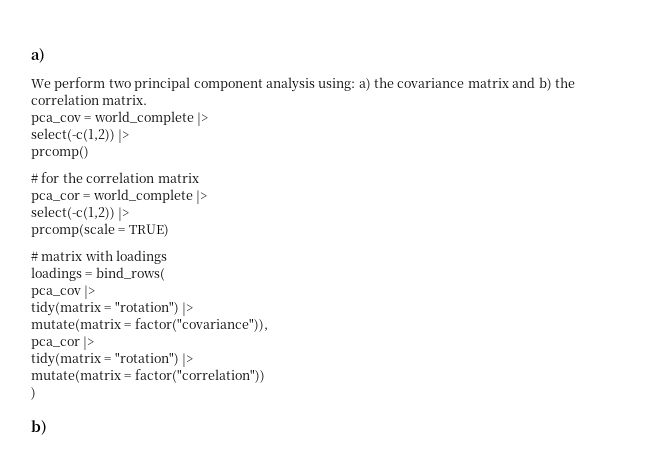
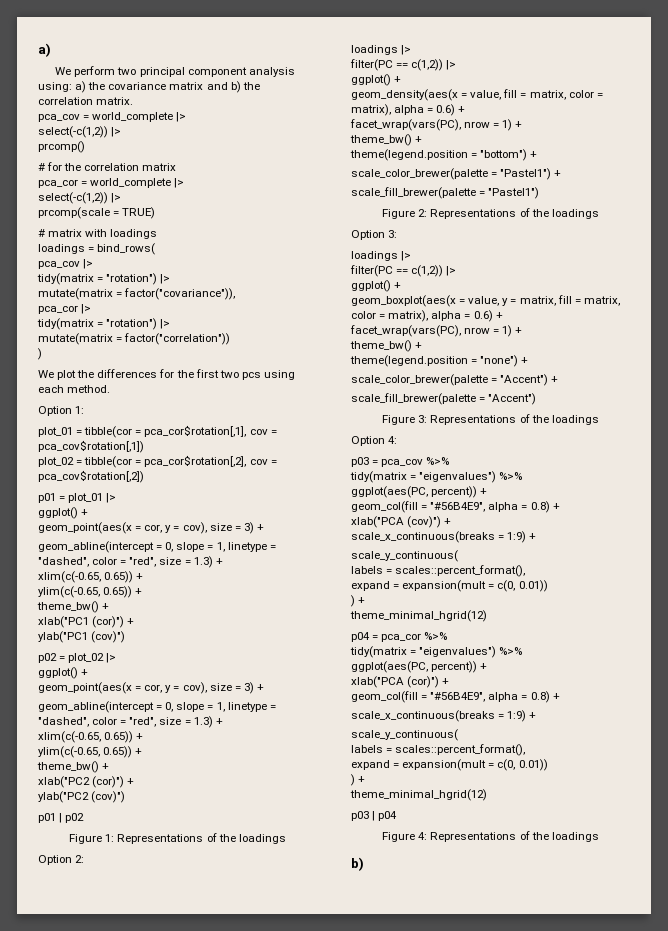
(36, 393) none -> [38,369,295,380] [38,385,111,393] [38,406,85,416] [38,425,277,438] [38,440,144,453] [38,455,277,468] [38,470,144,483] [38,493,117,503] [38,507,89,519] [38,522,264,534] [38,541,276,553] [38,556,223,568] [38,571,144,583] [38,586,143,598] [37,601,110,613] [38,616,135,628] [38,631,126,643] [38,653,117,663] [38,667,89,679] [38,682,264,694] [38,701,276,713] [38,716,223,728] [38,731,144,743] [38,746,143,758] [37,761,110,773] [38,776,135,788] [38,791,126,803] [38,813,85,823] [69,833,286,844] [38,855,85,865] [351,45,412,55] [350,59,457,71] [351,74,402,86] [351,89,603,101] [351,104,466,116] [350,119,523,131] [350,134,423,146] [350,149,538,161] [351,168,562,180] [351,187,540,199] [382,208,599,219] [351,230,398,240] [351,251,412,261] [350,265,457,277] [351,280,402,292] [351,295,620,307] [351,310,503,322] [350,325,523,337] [350,340,423,352] [350,355,529,367] [351,374,559,386] [351,393,537,405] [382,414,599,425] [351,436,398,446] [351,457,450,467] [350,471,523,483] [351,486,488,498] [351,501,560,513] [351,516,452,528] [351,531,537,543] [351,550,458,562] [351,565,526,577] [351,580,548,592] [350,595,366,607] [350,610,487,622] [351,632,448,642] [350,646,523,658] [351,661,488,673] [351,676,450,688] [351,691,560,703] [351,710,537,722] [351,729,458,741] [351,744,526,756] [351,759,548,771] [350,774,366,786] [350,789,487,801] [351,811,398,821] [382,831,599,842] // We plot the differences for the first two pcs using each method. // Option 1: // plot_01 = tibble(cor = pca_cor$rotation[,1], cov = pca_cov$rotation[,1]) // plot_02 = tibble(cor = pca_cor$rotation[,2], cov = pca_cov$rotation[,2]) // p01 = plot_01 |> // ggplot() + // geom_point(aes(x = cor, y = cov), size = 3) + // geom_abline(intercept = 0, slope = 1, linetype = "dashed", color = "red", size = 1.3) + // xlim(c(-0.65, 0.65)) + // ylim(c(-0.65, 0.65)) + // theme_bw() + // xlab("PC1 (cor)") + // ylab("PC1 (cov)") // p02 = plot_02 |> // ggplot() + // geom_point(aes(x = cor, y = cov), size = 3) + // geom_abline(intercept = 0, slope = 1, linetype = "dashed", color = "red", size = 1.3) + // xlim(c(-0.65, 0.65)) + // ylim(c(-0.65, 0.65)) + // theme_bw() + // xlab("PC2 (cor)") + // ylab("PC2 (cov)") // p01 | p02 // Figure 1: Representations of the loadings // Option 2: // loadings |> // filter(PC == c(1,2)) |> // ggplot() + // geom_density(aes(x = value, fill = matrix, color = matrix), alpha = 0.6) + // facet_wrap(vars(PC), nrow = 1) + // theme_bw() + // theme(legend.position = "bottom") + // scale_color_brewer(palette = "Pastel1") + // scale_fill_brewer(palette = "Pastel1") // Figure 2: Representations of the loadings // Option 3: // loadings |> // filter(PC == c(1,2)) |> // ggplot() + // geom_boxplot(aes(x = value, y = matrix, fill = matrix, color = matrix), alpha = 0.6) + // facet_wrap(vars(PC), nrow = 1) + // theme_bw() + // theme(legend.position = "none") + // scale_color_brewer(palette = "Accent") + // scale_fill_brewer(palette = "Accent") // Figure 3: Representations of the loadings // Option 4: // p03 = pca_cov %>% // tidy(matrix = "eigenvalues") %>% // ggplot(aes(PC, percent)) + // geom_col(fill = "#56B4E9", alpha = 0.8) + // xlab("PCA (cov)") + // scale_x_continuous(breaks = 1:9) + // scale_y_continuous( // labels = scales::percent_format(), // expand = expansion(mult = c(0, 0.01)) // ) + // theme_minimal_hgrid(12) // p04 = pca_cor %>% // tidy(matrix = "eigenvalues") %>% // ggplot(aes(PC, percent)) + // xlab("PCA (cor)") + // geom_col(fill = "#56B4E9", alpha = 0.8) + // scale_x_continuous(breaks = 1:9) + // scale_y_continuous( // labels = scales::percent_format(), // expand = expansion(mult = c(0, 0.01)) // ) + // theme_minimal_hgrid(12) // p03 | p04 // Figure 4: Representations of the loadings

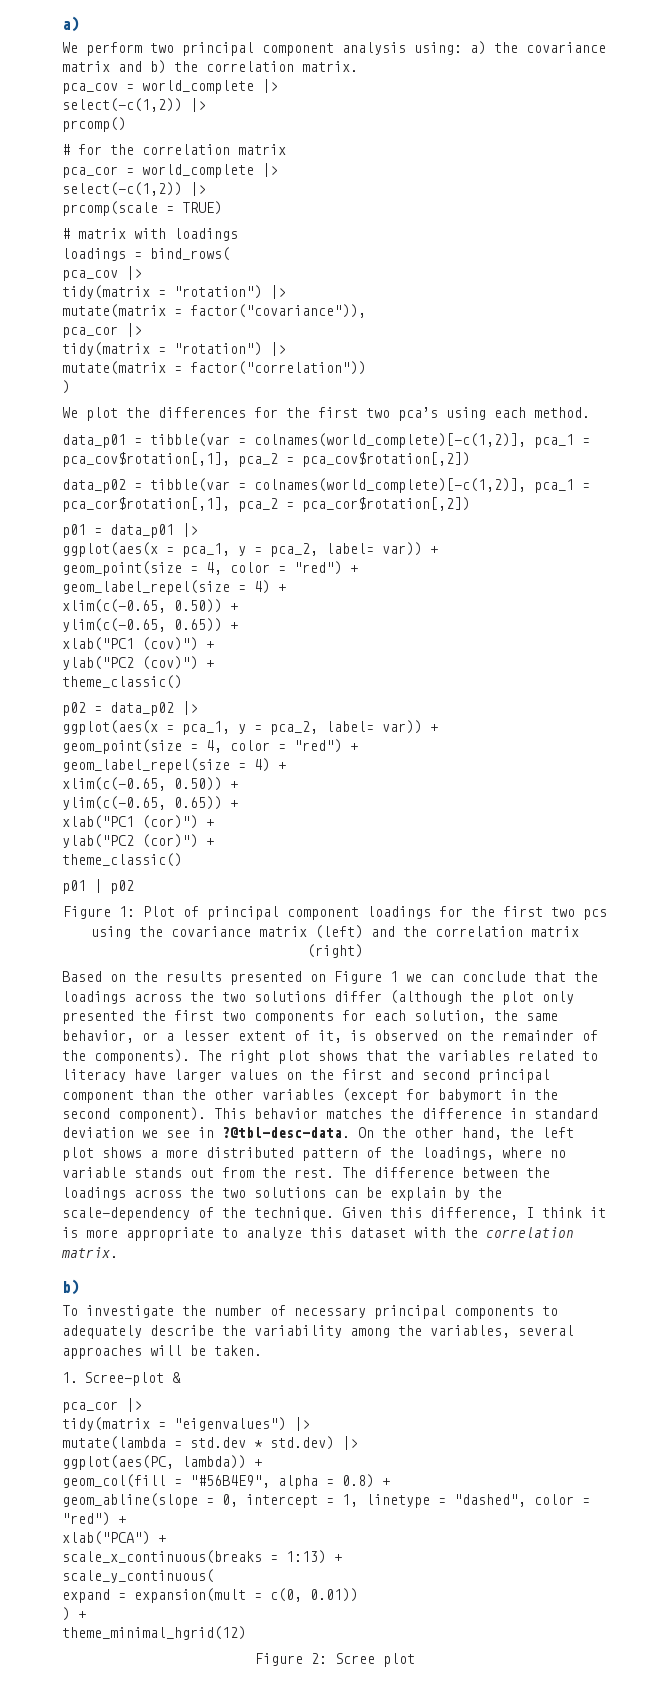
[241,372,261,380] pcs -> [398,407,438,421] pca’s
[38,406,85,416] [38,425,277,438] [38,440,144,453] [38,455,277,468] [38,470,144,483] Option 1: // plot_01 = tibble(cor = pca_cor$rotation[,1], cov = pca_cov$rotation[,1]) // plot_02 = tibble(cor = pca_cor$rotation[,2], cov = pca_cov$rotation[,2]) -> [62,433,590,448] [62,452,470,467] [62,478,590,493] [62,497,470,512] data_p01 = tibble(var = colnames(world_complete)[-c(1,2)], pca_1 = pca_cov$rotation[,1], pca_2 = pca_cov$rotation[,2]) // data_p02 = tibble(var = colnames(world_complete)[-c(1,2)], pca_1 = pca_cor$rotation[,1], pca_2 = pca_cor$rotation[,2])
[68,493,117,503] [38,507,89,519] [38,522,264,534] [38,541,276,553] [38,556,223,568] [38,571,144,583] [38,586,143,598] [37,601,110,613] [38,616,135,628] [38,631,126,643] [38,653,117,663] [38,667,89,679] [38,682,264,694] [38,701,276,713] [38,716,223,728] [38,731,144,743] [38,746,143,758] [37,761,110,773] [38,776,135,788] [38,791,126,803] plot_01 |> // ggplot() + // geom_point(aes(x = cor, y = cov), size = 3) + // geom_abline(intercept = 0, slope = 1, linetype = "dashed", color = "red", size = 1.3) + // xlim(c(-0.65, 0.65)) + // ylim(c(-0.65, 0.65)) + // theme_bw() + // xlab("PC1 (cor)") + // ylab("PC1 (cov)") // p02 = plot_02 |> // ggplot() + // geom_point(aes(x = cor, y = cov), size = 3) + // geom_abline(intercept = 0, slope = 1, linetype = "dashed", color = "red", size = 1.3) + // xlim(c(-0.65, 0.65)) + // ylim(c(-0.65, 0.65)) + // theme_bw() + // xlab("PC2 (cor)") + // ylab("PC2 (cov)") -> [110,523,198,538] [62,542,438,557] [62,561,358,576] [62,580,286,595] [62,599,238,613] [62,618,238,632] [62,637,214,651] [62,656,214,670] [62,675,182,689] [62,701,198,716] [62,720,438,735] [62,739,358,754] [62,758,286,773] [62,777,238,791] [62,796,238,810] [62,815,214,829] [62,834,214,848] [62,853,182,867] data_p01 |> // ggplot(aes(x = pca_1, y = pca_2, label= var)) + // geom_point(size = 4, color = "red") + // geom_label_repel(size = 4) + // xlim(c(-0.65, 0.50)) + // ylim(c(-0.65, 0.65)) + // xlab("PC1 (cov)") + // ylab("PC2 (cov)") + // theme_classic() // p02 = data_p02 |> // ggplot(aes(x = pca_1, y = pca_2, label= var)) + // geom_point(size = 4, color = "red") + // geom_label_repel(size = 4) + // xlim(c(-0.65, 0.50)) + // ylim(c(-0.65, 0.65)) + // xlab("PC1 (cor)") + // ylab("PC2 (cor)") + // theme_classic()
[117,833,286,844] [38,855,85,865] [351,45,412,55] [350,59,457,71] [351,74,402,86] [351,89,603,101] [351,104,466,116] [350,119,523,131] [350,134,423,146] [350,149,538,161] [351,168,562,180] [351,187,540,199] [382,208,599,219] [351,230,398,240] [351,251,412,261] [350,265,457,277] [351,280,402,292] [351,295,620,307] [351,310,503,322] [350,325,523,337] [350,340,423,352] [350,355,529,367] [351,374,559,386] [351,393,537,405] [382,414,599,425] [351,436,398,446] [351,457,450,467] [350,471,523,483] [351,486,488,498] [351,501,560,513] [351,516,452,528] [351,531,537,543] [351,550,458,562] [351,565,526,577] [351,580,548,592] [350,595,366,607] [350,610,487,622] [351,632,448,642] [350,646,523,658] [351,661,488,673] [351,676,450,688] [351,691,560,703] [351,710,537,722] [351,729,458,741] [351,744,526,756] [351,759,548,771] [350,774,366,786] [350,789,487,801] [351,811,398,821] [382,831,599,842] [351,857,364,871] Representations of the loadings // Option 2: // loadings |> // filter(PC == c(1,2)) |> // ggplot() + // geom_density(aes(x = value, fill = matrix, color = matrix), alpha = 0.6) + // facet_wrap(vars(PC), nrow = 1) + // theme_bw() + // theme(legend.position = "bottom") + // scale_color_brewer(palette = "Pastel1") + // scale_fill_brewer(palette = "Pastel1") // Figure 2: Representations of the loadings // Option 3: // loadings |> // filter(PC == c(1,2)) |> // ggplot() + // geom_boxplot(aes(x = value, y = matrix, fill = matrix, color = matrix), alpha = 0.6) + // facet_wrap(vars(PC), nrow = 1) + // theme_bw() + // theme(legend.position = "none") + // scale_color_brewer(palette = "Accent") + // scale_fill_brewer(palette = "Accent") // Figure 3: Representations of the loadings // Option 4: // p03 = pca_cov %>% // tidy(matrix = "eigenvalues") %>% // ggplot(aes(PC, percent)) + // geom_col(fill = "#56B4E9", alpha = 0.8) + // xlab("PCA (cov)") + // scale_x_continuous(breaks = 1:9) + // scale_y_continuous( // labels = scales::percent_format(), // expand = expansion(mult = c(0, 0.01)) // ) + // theme_minimal_hgrid(12) // p04 = pca_cor %>% // tidy(matrix = "eigenvalues") %>% // ggplot(aes(PC, percent)) + // xlab("PCA (cor)") + // geom_col(fill = "#56B4E9", alpha = 0.8) + // scale_x_continuous(breaks = 1:9) + // scale_y_continuous( // labels = scales::percent_format(), // expand = expansion(mult = c(0, 0.01)) // ) + // theme_minimal_hgrid(12) // p03 | p04 // Figure 4: Representations of the loadings // b) -> [143,906,607,920] [91,925,579,939] [307,944,363,958] [62,971,598,985] [62,990,574,1005] [62,1010,558,1024] [62,1030,598,1043] [62,1049,598,1064] [62,1069,550,1083] [62,1088,558,1103] [62,1107,598,1122] [62,1127,574,1140] [62,1147,566,1161] [62,1167,550,1178] [62,1187,502,1201] [62,1207,606,1221] [62,1227,574,1241] [61,1247,118,1258] [62,1279,80,1295] [62,1305,558,1319] [62,1325,574,1339] [62,1345,262,1359] [62,1372,181,1386] [62,1398,142,1413] [62,1417,310,1431] [62,1436,358,1450] [62,1455,262,1470] [62,1474,390,1489] [62,1493,590,1508] [62,1512,126,1526] [62,1531,166,1545] [62,1550,342,1564] [62,1569,214,1583] [62,1588,358,1603] [62,1607,86,1621] [62,1626,246,1640] [255,1653,415,1667] Plot of principal component loadings for the first two pcs using the covariance matrix (left) and the correlation matrix (right) // Based on the results presented on Figure 1 we can conclude that the loadings across the two solutions differ (although the plot only presented the first two components for each solution, the same behavior, or a lesser extent of it, is observed on the remainder of the components). The right plot shows that the variables related to literacy have larger values on the first and second principal component than the other variables (except for babymort in the second component). This behavior matches the difference in standard deviation we see in ?@tbl-desc-data. On the other hand, the left plot shows a more distributed pattern of the loadings, where no variable stands out from the rest. The difference between the loadings across the two solutions can be explain by the scale-dependency of the technique. Given this difference, I think it is more appropriate to analyze this dataset with the correlation matrix. // b) // To investigate the number of necessary principal components to adequately describe the variability among the variables, several approaches will be taken. // 1. Scree-plot & // pca_cor |> // tidy(matrix = "eigenvalues") |> // mutate(lambda = std.dev * std.dev) |> // ggplot(aes(PC, lambda)) + // geom_col(fill = "#56B4E9", alpha = 0.8) + // geom_abline(slope = 0, intercept = 1, linetype = "dashed", color = "red") + // xlab("PCA") + // scale_x_continuous(breaks = 1:13) + // scale_y_continuous( // expand = expansion(mult = c(0, 0.01)) // ) + // theme_minimal_hgrid(12) // Figure 2: Scree plot

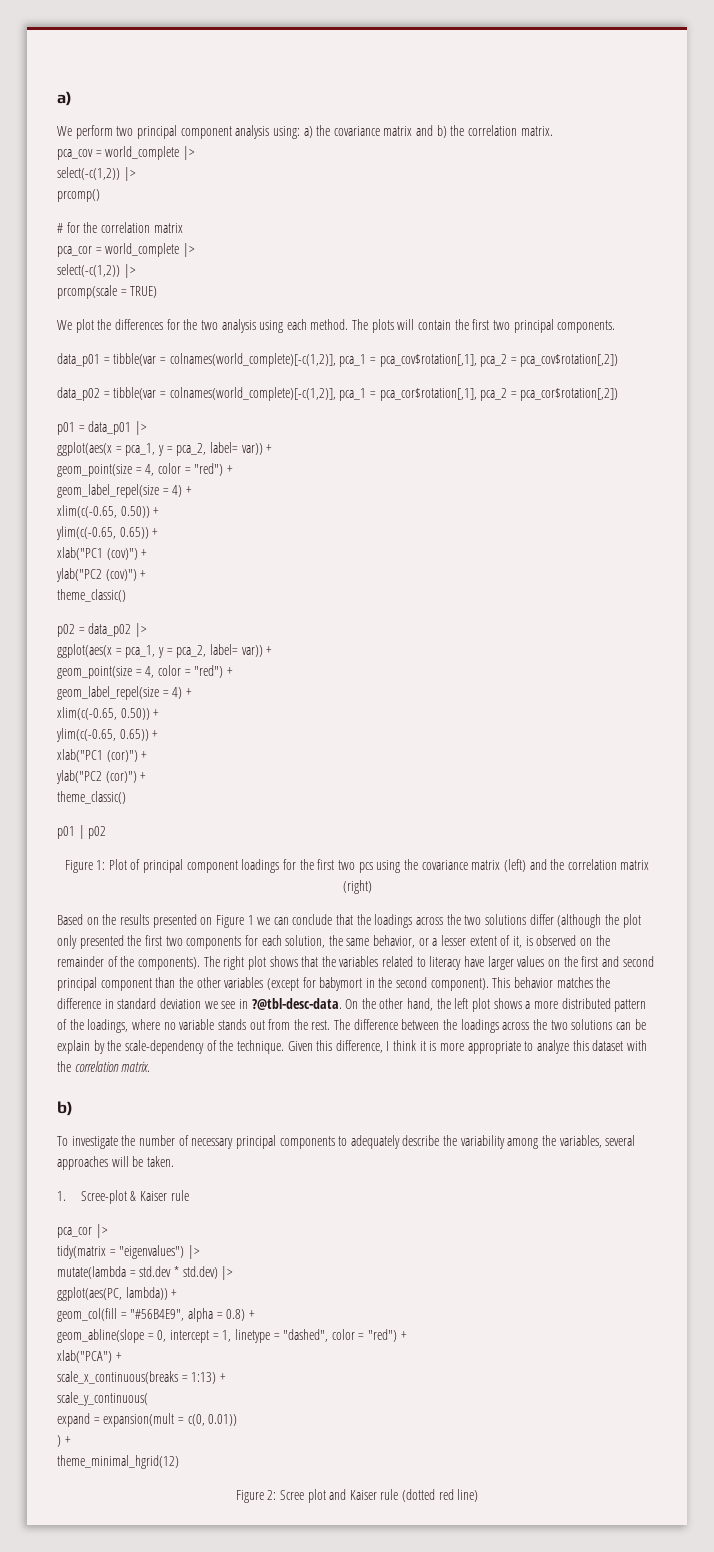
[62,228,238,241] [62,247,230,261] [62,266,142,281] [62,285,286,299] [62,304,366,318] [62,323,142,338] [62,342,286,356] [62,361,366,375] [62,380,70,394] // # matrix with loadings // loadings = bind_rows( // pca_cov |> // tidy(matrix = "rotation") |> // mutate(matrix = factor("covariance")), // pca_cor |> // tidy(matrix = "rotation") |> // mutate(matrix = factor("correlation")) // ) -> (158, 292) none
[318,407,438,421] first two pca’s -> [200,319,256,333] two analysis
(590, 412) none -> [352,319,616,333] The plots will contain the first two principal components.
(181, 1377) none -> [139,1190,189,1201] Kaiser rule
(415, 1660) none -> [329,1489,479,1502] and Kaiser rule (dotted red line)

